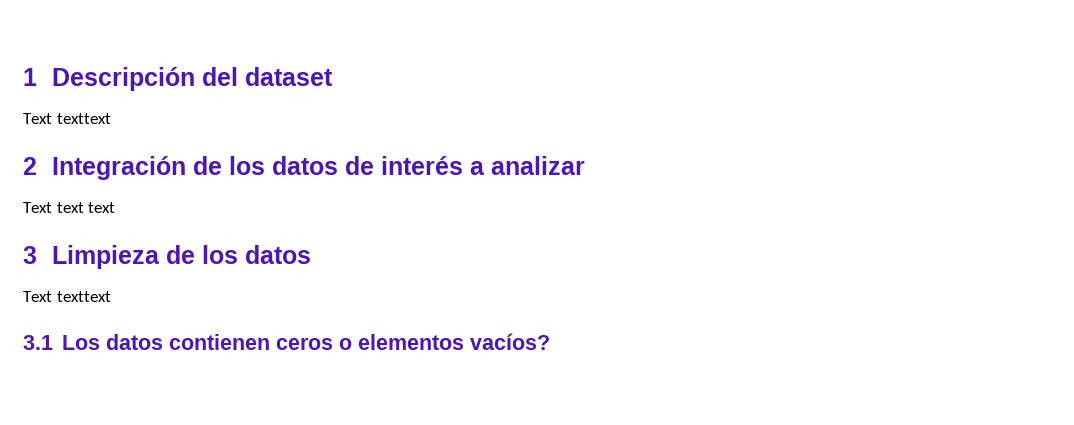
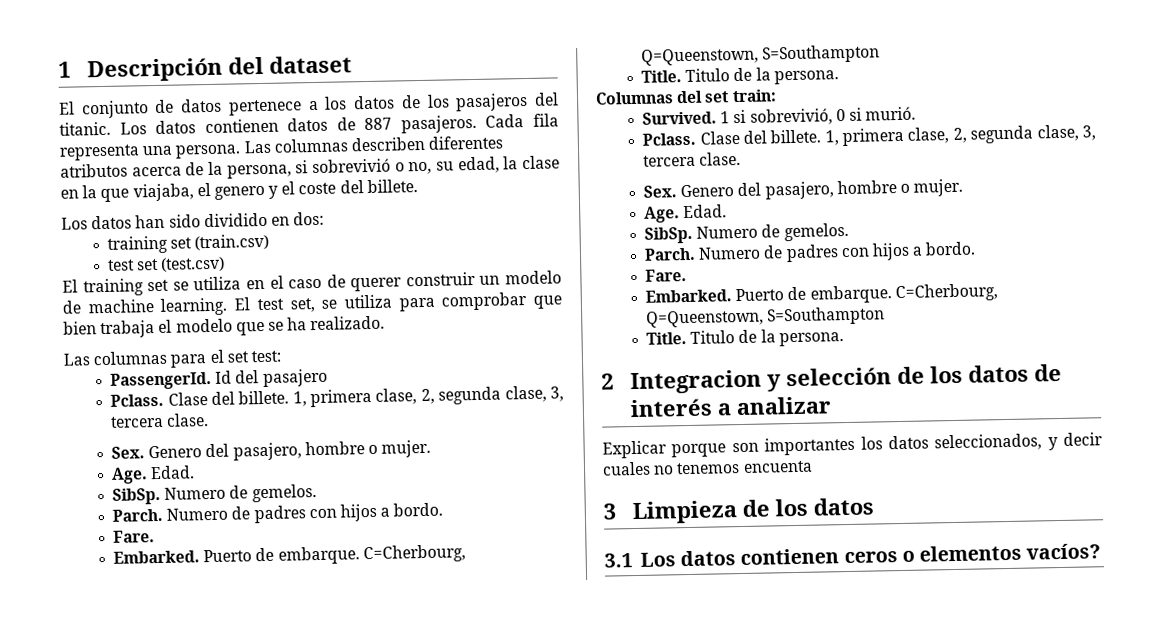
[23,113,111,124] [23,156,187,180] Text texttext // 2 Integración -> [59,92,560,119] [59,113,559,136] [59,135,504,161] [60,155,561,179] [60,179,418,203] [61,211,325,230] [107,233,270,254] [108,256,226,272] [62,270,562,297] [62,292,562,316] [63,315,386,339] [63,349,281,368] [110,368,328,390] [110,385,564,408] [110,413,210,428] [111,439,432,461] [111,465,196,484] [112,484,317,505] [112,502,444,524] [113,530,156,543] [113,544,466,565] [641,44,881,66] [641,67,839,85] [595,89,777,105] [642,106,917,126] [642,124,1096,147] [643,151,742,167] [643,178,964,200] [644,204,728,223] [644,222,849,244] [644,241,977,263] [645,268,688,282] [645,283,998,304] [646,306,886,328] [646,329,844,347] [601,367,893,395] El conjunto de datos pertenece a los datos de los pasajeros del titanic. Los datos contienen datos de 887 pasajeros. Cada fila representa una persona. Las columnas describen diferentes atributos acerca de la persona, si sobrevivió o no, su edad, la clase en la que viajaba, el genero y el coste del billete. // Los datos han sido dividido en dos: // training set (train.csv) // test set (test.csv) // El training set se utiliza en el caso de querer construir un modelo de machine learning. El test set, se utiliza para comprobar que bien trabaja el modelo que se ha realizado. // Las columnas para el set test: // PassengerId. Id del pasajero // Pclass. Clase del billete. 1, primera clase, 2, segunda clase, 3, tercera clase. // Sex. Genero del pasajero, hombre o mujer. // Age. Edad. // SibSp. Numero de gemelos. // Parch. Numero de padres con hijos a bordo. // Fare. // Embarked. Puerto de embarque. C=Cherbourg, Q=Queenstown, S=Southampton // Title. Titulo de la persona. // Columnas del set train: // Survived. 1 si sobrevivió, 0 si murió. // Pclass. Clase del billete. 1, primera clase, 2, segunda clase, 3, tercera clase. // Sex. Genero del pasajero, hombre o mujer. // Age. Edad. // SibSp. Numero de gemelos. // Parch. Numero de padres con hijos a bordo. // Fare. // Embarked. Puerto de embarque. C=Cherbourg, Q=Queenstown, S=Southampton // Title. Titulo de la persona. // 2 Integracion y selección
[23,202,116,213] Text text text -> [602,432,1103,459] [602,460,813,476] Explicar porque son importantes los datos seleccionados, y decir cuales no tenemos encuenta
[23,291,111,302] // Text texttext -> (875, 506) none

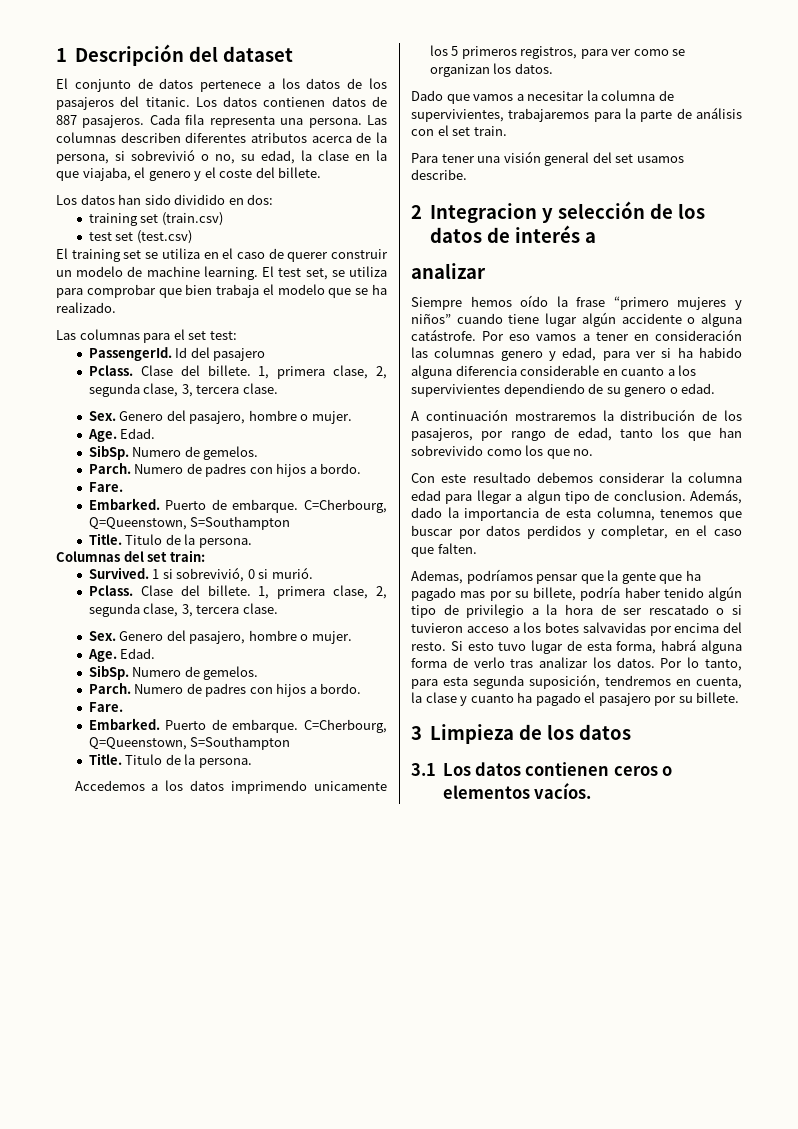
(844, 339) none -> [74,780,387,794] [429,45,686,59] [429,63,553,77] [411,90,674,104] [411,107,742,122] [411,125,507,136] [411,151,684,166] [411,169,467,180] // Accedemos a los datos imprimendo unicamente los 5 primeros registros, para ver como se organizan los datos. // Dado que vamos a necesitar la columna de supervivientes, trabajaremos para la parte de análisis con el set train. // Para tener una visión general del set usamos describe.
(733, 409) none -> (596, 237) //
[602,432,1103,459] [602,460,813,476] Explicar porque son importantes los datos seleccionados, y decir cuales no tenemos encuenta -> [411,295,742,310] [411,312,742,327] [411,329,742,341] [411,347,742,361] [411,365,697,379] [411,383,716,397] [411,409,742,421] [411,427,742,441] [411,445,594,459] [411,472,742,483] [411,489,742,504] [411,507,742,521] [411,525,742,539] [411,543,477,557] [411,569,701,584] [411,586,742,601] [411,604,742,618] [411,622,742,636] [411,639,742,654] [411,657,742,671] [411,674,742,689] [411,692,740,706] Siempre hemos oído la frase “primero mujeres y niños” cuando tiene lugar algún accidente o alguna catástrofe. Por eso vamos a tener en consideración las columnas genero y edad, para ver si ha habido alguna diferencia considerable en cuanto a los supervivientes dependiendo de su genero o edad. // A continuación mostraremos la distribución de los pasajeros, por rango de edad, tanto los que han sobrevivido como los que no. // Con este resultado debemos considerar la columna edad para llegar a algun tipo de conclusion. Además, dado la importancia de esta columna, tenemos que buscar por datos perdidos y completar, en el caso que falten. // Ademas, podríamos pensar que la gente que ha pagado mas por su billete, podría haber tenido algún tipo de privilegio a la hora de ser rescatado o si tuvieron acceso a los botes salvavidas por encima del resto. Si esto tuvo lugar de esta forma, habrá alguna forma de verlo tras analizar los datos. Por lo tanto, para esta segunda suposición, tendremos en cuenta, la clase y cuanto ha pagado el pasajero por su billete.
[1026,543,1102,560] vacíos? -> [533,783,591,799] vacíos.

